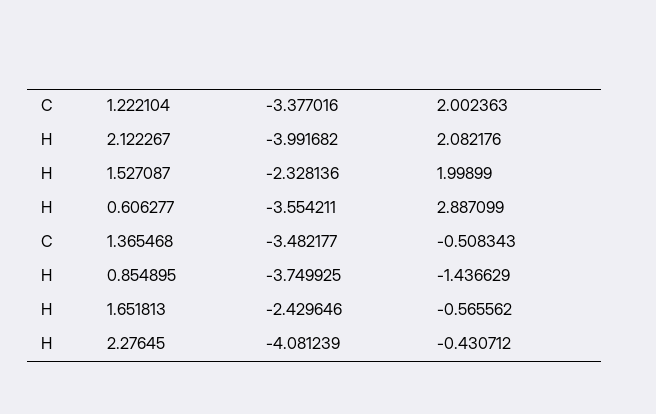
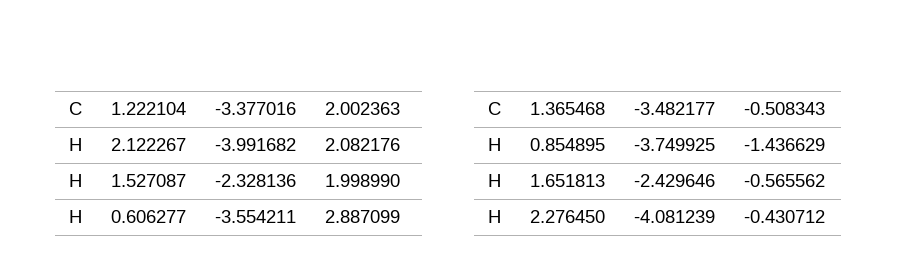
[436,167,492,179] 1.99899 -> [325,174,401,187] 1.998990
[106,337,165,349] 2.27645 -> [530,210,606,223] 2.276450

